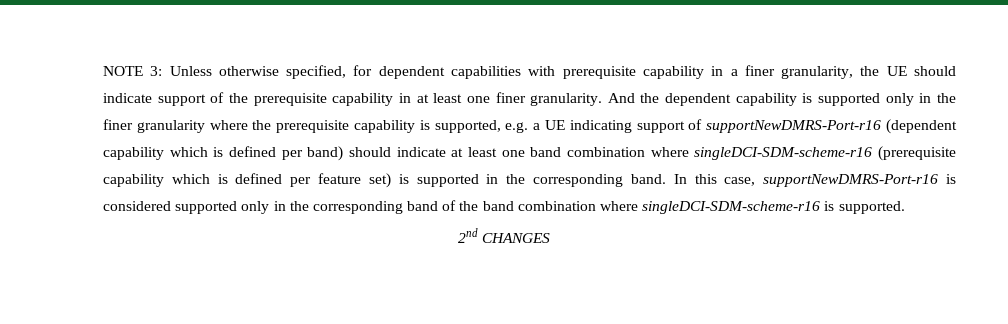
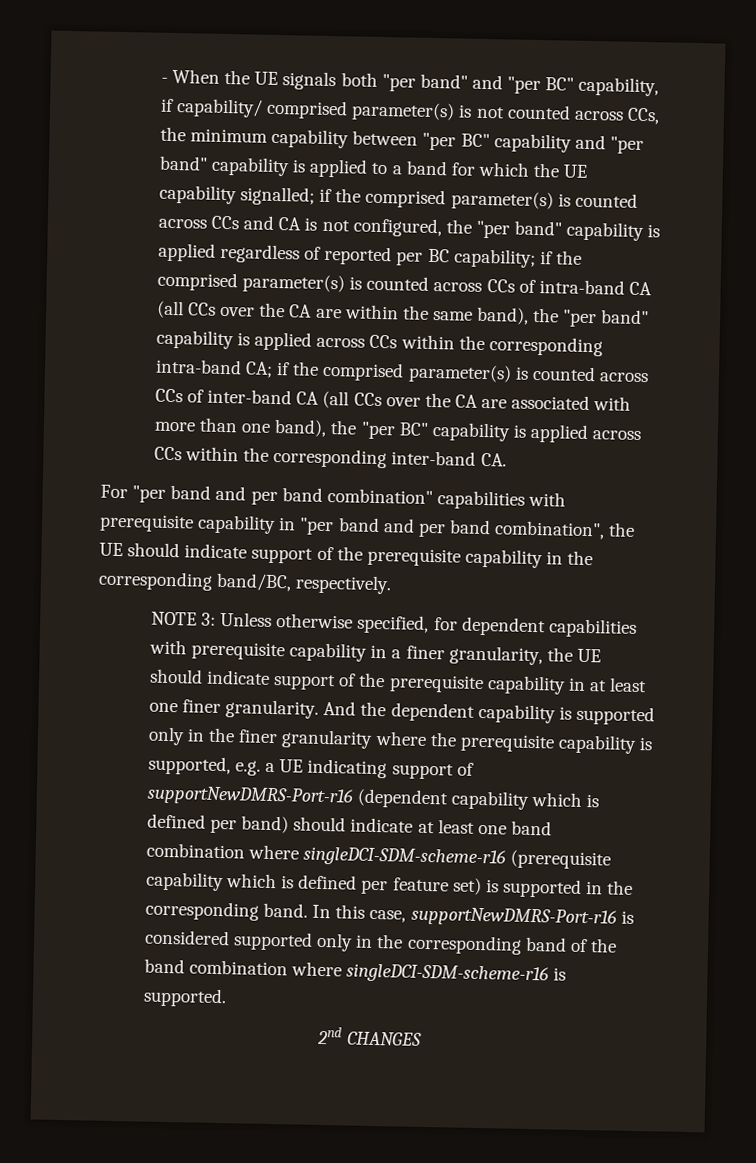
(102, 71) none -> [160,68,660,97] [159,98,660,125] [159,126,644,155] [158,155,589,178] [158,184,638,211] [157,215,661,242] [157,242,582,268] [156,271,652,296] [156,300,650,328] [155,329,603,357] [154,358,649,384] [154,388,632,411] [153,417,642,444] [153,446,507,469] [100,484,567,510] [99,513,636,540] [99,542,594,569] [98,570,393,595] - When the UE signals both "per band" and "per BC" capability, if capability/ comprised parameter(s) is not counted across CCs, the minimum capability between "per BC" capability and "per band" capability is applied to a band for which the UE capability signalled; if the comprised parameter(s) is counted across CCs and CA is not configured, the "per band" capability is applied regardless of reported per BC capability; if the comprised parameter(s) is counted across CCs of intra-band CA (all CCs over the CA are within the same band), the "per band" capability is applied across CCs within the corresponding intra-band CA; if the comprised parameter(s) is counted across CCs of inter-band CA (all CCs over the CA are associated with more than one band), the "per BC" capability is applied across CCs within the corresponding inter-band CA. // For "per band and per band combination" capabilities with prerequisite capability in "per band and per band combination", the UE should indicate support of the prerequisite capability in the corresponding band/BC, respectively. //

